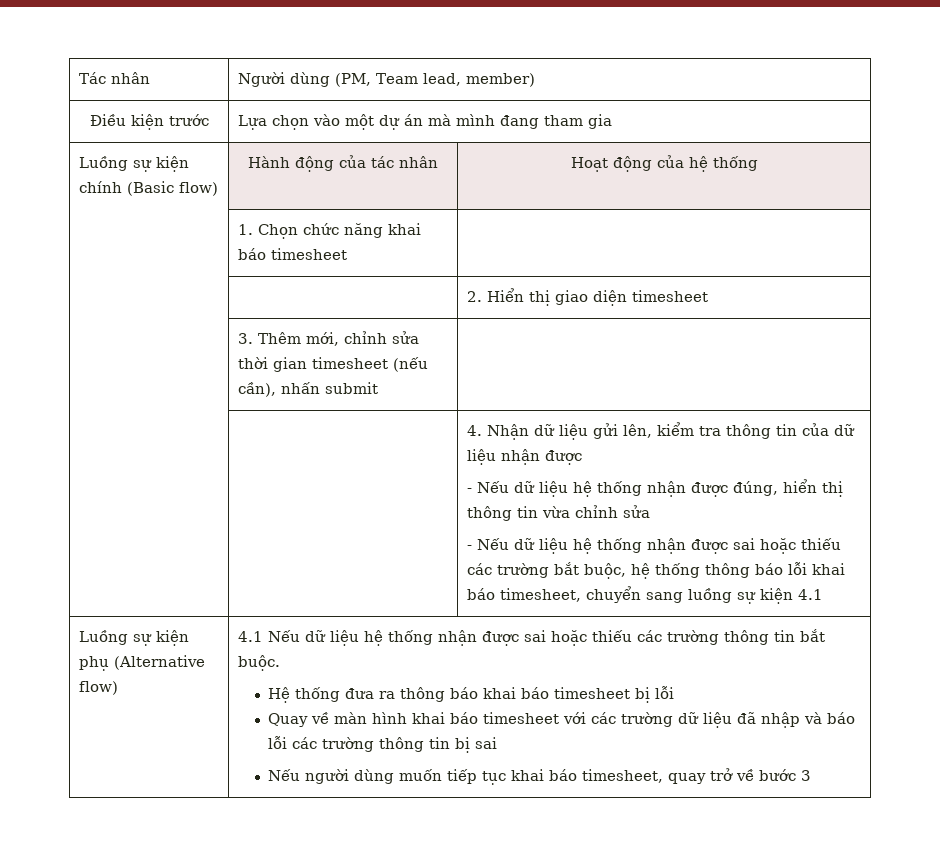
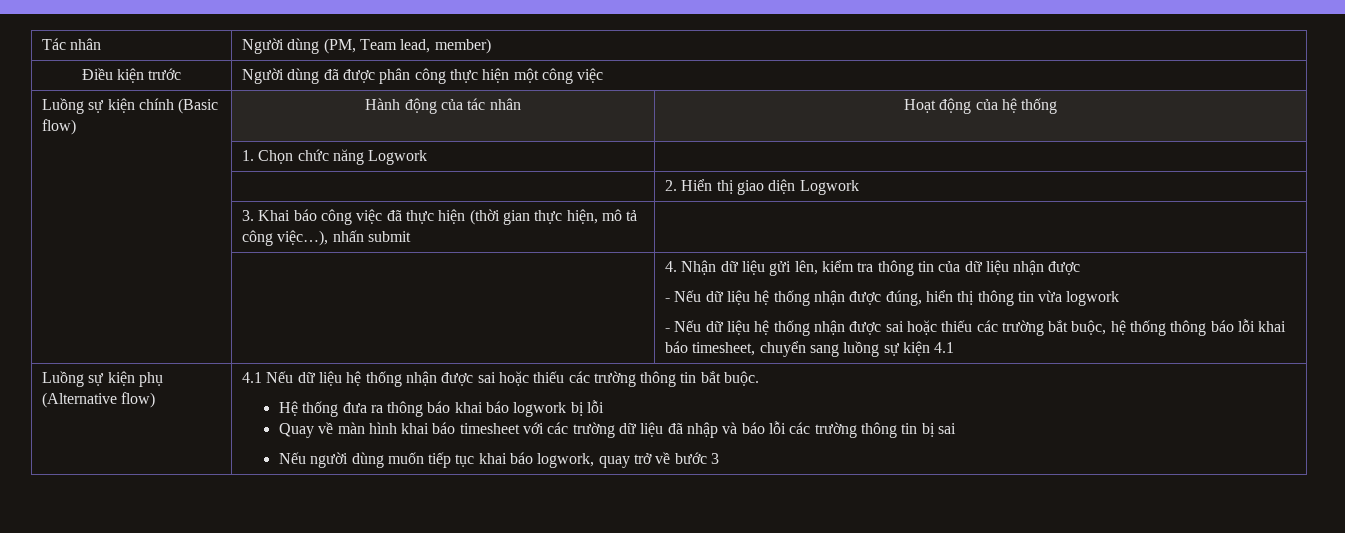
[238,114,613,130] Lựa chọn vào một dự án mà mình đang tham gia -> [241,68,604,84] Người dùng đã được phân công thực hiện một công việc
[388,223,422,235] [238,248,348,260] khai báo timesheet -> [368,150,428,165] Logwork
[632,290,709,302] timesheet -> [799,180,859,195] Logwork
[258,331,420,346] [238,357,429,372] [238,382,277,397] Thêm mới, chỉnh sửa thời gian timesheet (nếu cần), -> [258,209,638,225] [241,230,329,246] Khai báo công việc đã thực hiện (thời gian thực hiện, mô tả công việc…),
[575,505,651,518] chỉnh sửa -> [1066,291,1120,306] logwork
[553,687,630,699] timesheet -> [513,402,567,417] logwork
[581,769,663,783] timesheet, -> [537,453,595,468] logwork,

